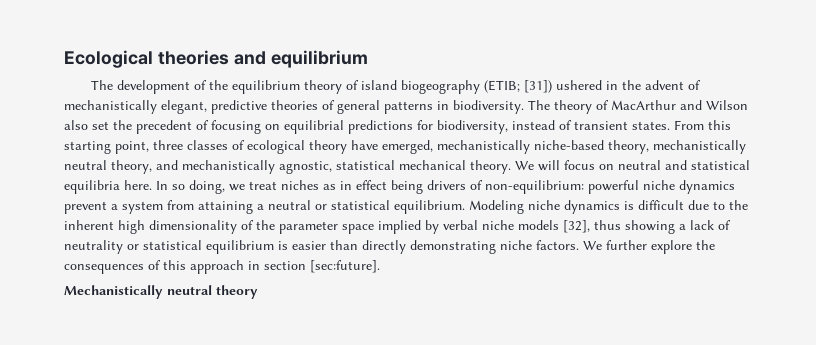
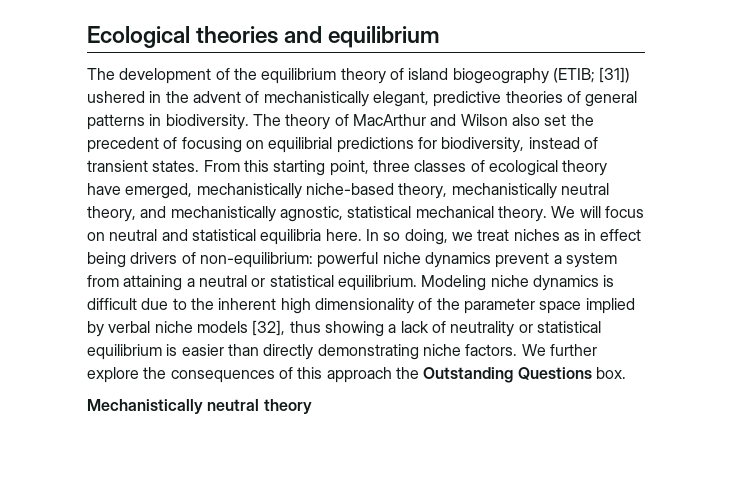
[248,260,380,273] in section [sec:future]. -> [395,367,626,383] the Outstanding Questions box.

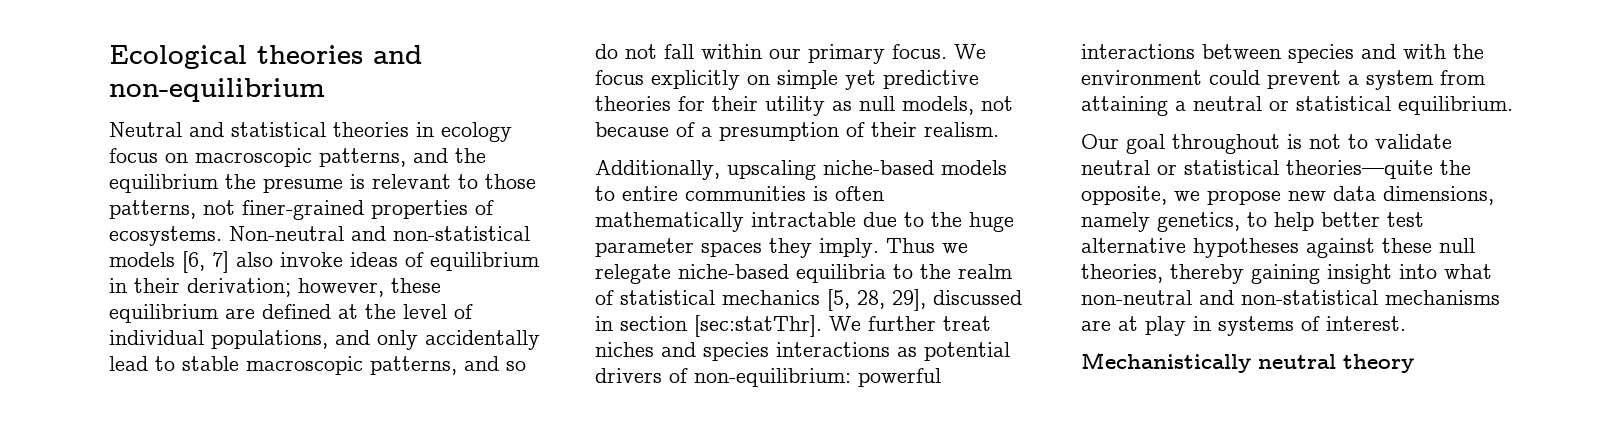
[328,26,441,48] [87,67,631,84] [87,91,638,107] [87,114,594,130] [87,137,598,153] [87,160,608,176] [87,183,609,199] [87,206,644,222] [87,229,642,245] [87,252,491,268] equilibrium // The development of the equilibrium theory of island biogeography (ETIB; [31]) ushered in the advent of mechanistically elegant, predictive theories of general patterns in biodiversity. The theory of MacArthur and Wilson also set the precedent of focusing on equilibrial predictions for biodiversity, instead of transient states. From this starting point, three classes of ecological theory have emerged, mechanistically niche-based theory, mechanistically neutral theory, and mechanistically agnostic, statistical mechanical theory. We will focus on neutral and statistical equilibria here. In so doing, we treat niches as in effect being drivers of non-equilibrium: powerful niche dynamics -> [109,78,325,102] [109,122,512,142] [109,148,486,167] [109,174,536,193] [109,200,494,220] [109,226,530,246] [109,251,540,273] [109,278,441,297] [109,304,473,323] [109,330,540,350] [109,356,526,375] [595,44,986,64] [595,70,979,90] [595,96,1013,116] [595,122,999,141] [595,160,1007,180] [595,186,884,201] [595,212,1014,232] [595,238,968,258] [595,264,1013,284] [595,289,1022,311] [595,315,991,337] [595,342,1010,361] [595,368,941,387] [1081,44,1484,63] [1081,70,1260,85] non-equilibrium // Neutral and statistical theories in ecology focus on macroscopic patterns, and the equilibrium the presume is relevant to those patterns, not finer-grained properties of ecosystems. Non-neutral and non-statistical models [6, 7] also invoke ideas of equilibrium in their derivation; however, these equilibrium are defined at the level of individual populations, and only accidentally lead to stable macroscopic patterns, and so do not fall within our primary focus. We focus explicitly on simple yet predictive theories for their utility as null models, not because of a presumption of their realism. // Additionally, upscaling niche-based models to entire communities is often mathematically intractable due to the huge parameter spaces they imply. Thus we relegate niche-based equilibria to the realm of statistical mechanics [5, 28, 29], discussed in section [sec:statThr]. We further treat niches and species interactions as potential drivers of non-equilibrium: powerful interactions between species and with the environment could
[421,275,615,291] [87,298,635,314] [87,320,601,337] [87,344,597,360] [87,367,626,383] Modeling niche dynamics is difficult due to the inherent high dimensionality of the parameter space implied by verbal niche models [32], thus showing a lack of neutrality or statistical equilibrium is easier than directly demonstrating niche factors. We further explore the consequences of this approach the Outstanding Questions box. -> [1081,134,1452,154] [1081,160,1471,179] [1081,186,1494,205] [1081,212,1424,232] [1081,238,1475,258] [1081,264,1492,284] [1081,290,1500,305] [1081,316,1406,336] // Our goal throughout is not to validate neutral or statistical theories—quite the opposite, we propose new data dimensions, namely genetics, to help better test alternative hypotheses against these null theories, thereby gaining insight into what non-neutral and non-statistical mechanisms are at play in systems of interest.

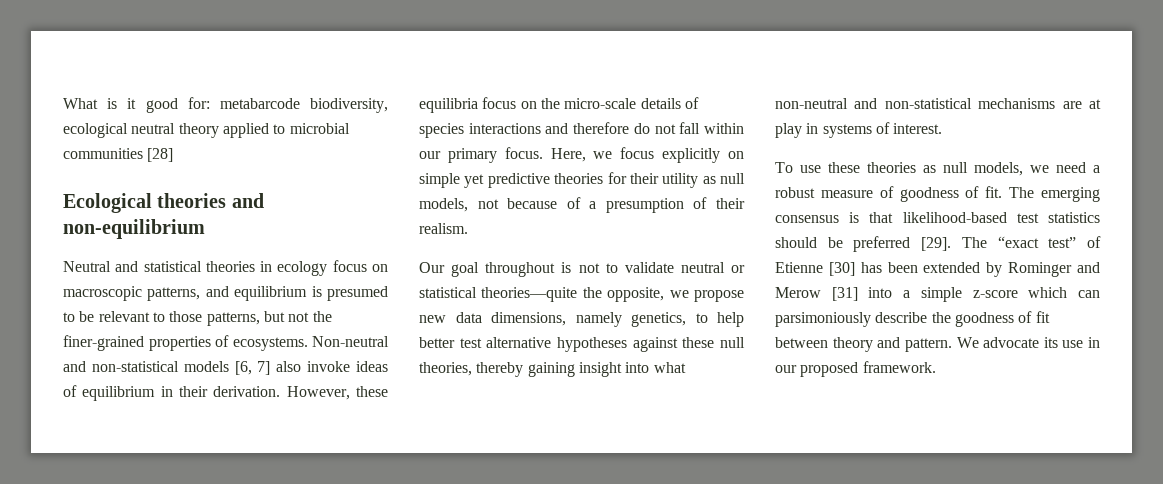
(109, 57) none -> [63,97,389,113] [63,123,350,138] [63,148,174,162] What is it good for: metabarcode biodiversity, ecological neutral theory applied to microbial communities [28] //
[455,148,486,163] [109,174,365,193] the equilibrium the presume is -> [234,286,389,301] [63,311,95,322] equilibrium is presumed to be
[203,200,235,215] not -> [263,311,332,322] but not the
[187,278,441,297] [109,304,473,323] [109,330,540,350] [109,356,526,375] derivation; however, these equilibrium are defined at the level of individual populations, and only accidentally lead to stable macroscopic patterns, and so -> [213,386,389,400] [419,97,699,113] [419,122,630,138] derivation. However, these equilibria focus on the micro-scale details of species interactions and therefore
[954,44,986,59] We -> [550,148,613,162] Here, we
[595,160,1007,180] [595,186,884,201] [595,212,1014,232] [595,238,968,258] [595,264,1013,284] [595,289,1022,311] [595,315,991,337] [595,342,1010,361] [595,368,941,387] [1081,44,1484,63] [1081,70,1486,90] [1081,96,1513,116] // Additionally, upscaling niche-based models to entire communities is often mathematically intractable due to the huge parameter spaces they imply. Thus we relegate niche-based equilibria to the realm of statistical mechanics [5, 28, 29], discussed in section [sec:statThr]. We further treat niches and species interactions as potential drivers of non-equilibrium: powerful interactions between species and with the environment could prevent a system from attaining a neutral or statistical equilibrium. -> (468, 228) none
[1081,352,1414,373] Mechanistically neutral theory -> [775,162,1100,176] [775,186,1100,202] [775,212,1100,223] [775,236,1101,252] [775,262,1100,277] [775,287,1100,302] [775,311,1050,327] [775,337,1100,352] [775,361,936,377] To use these theories as null models, we need a robust measure of goodness of fit. The emerging consensus is that likelihood-based test statistics should be preferred [29]. The “exact test” of Etienne [30] has been extended by Rominger and Merow [31] into a simple z-score which can parsimoniously describe the goodness of fit between theory and pattern. We advocate its use in our proposed framework.

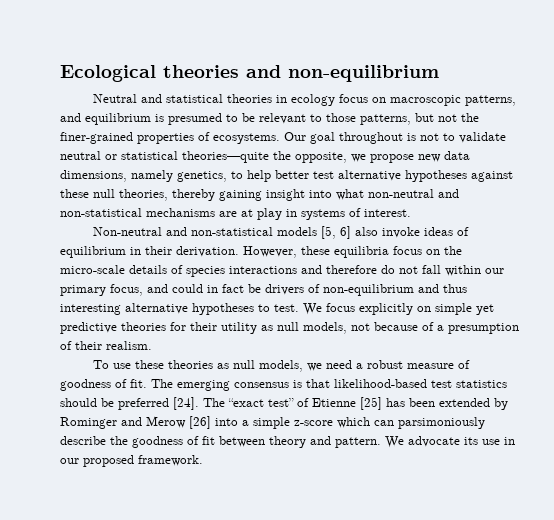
[63,97,389,113] [63,123,350,138] [63,148,174,162] What is it good for: metabarcode biodiversity, ecological neutral theory applied to microbial communities [28] // -> (60, 73) none
[312,336,389,347] [63,361,388,375] [63,385,389,401] [419,97,699,113] [419,122,744,138] [419,147,744,163] [419,172,745,188] [419,197,745,213] [419,223,468,234] Non-neutral and non-statistical models [6, 7] also invoke ideas of equilibrium in their derivation. However, these equilibria focus on the micro-scale details of species interactions and therefore do not fall within our primary focus. Here, we focus explicitly on simple yet predictive theories for their utility as null models, not because of a presumption of their realism. // -> (280, 138) none
(943, 128) none -> [93,226,470,239] [60,246,462,258] [60,265,504,277] [60,284,467,296] [60,303,494,315] [60,322,519,334] [60,341,152,350] // Non-neutral and non-statistical models [5, 6] also invoke ideas of equilibrium in their derivation. However, these equilibria focus on the micro-scale details of species interactions and therefore do not fall within our primary focus, and could in fact be drivers of non-equilibrium and thus interesting alternative hypotheses to test. We focus explicitly on simple yet predictive theories for their utility as null models, not because of a presumption of their realism.
[921,237,952,251] [29]. -> [173,397,199,410] [24].
[828,262,855,276] [30] -> [360,397,382,410] [25]
[831,287,858,301] [31] -> [189,416,211,429] [26]

